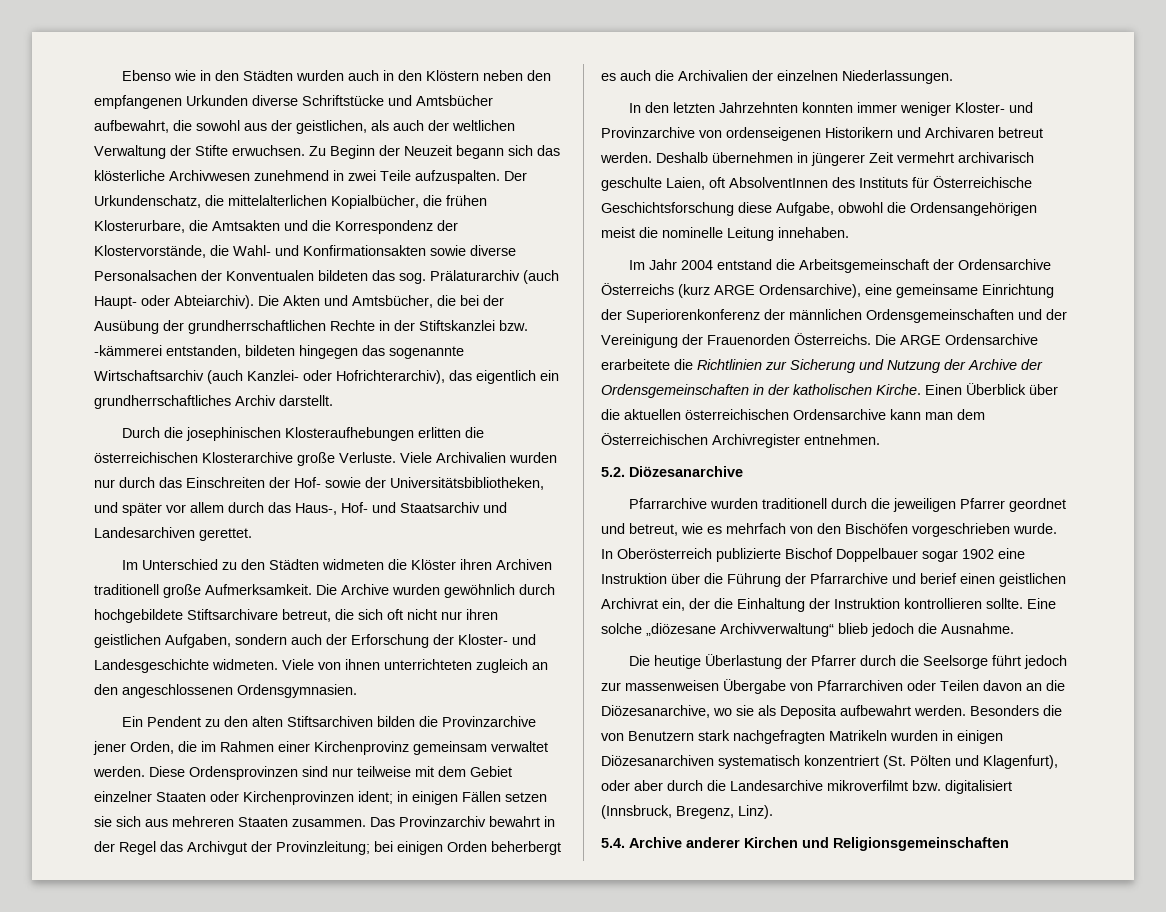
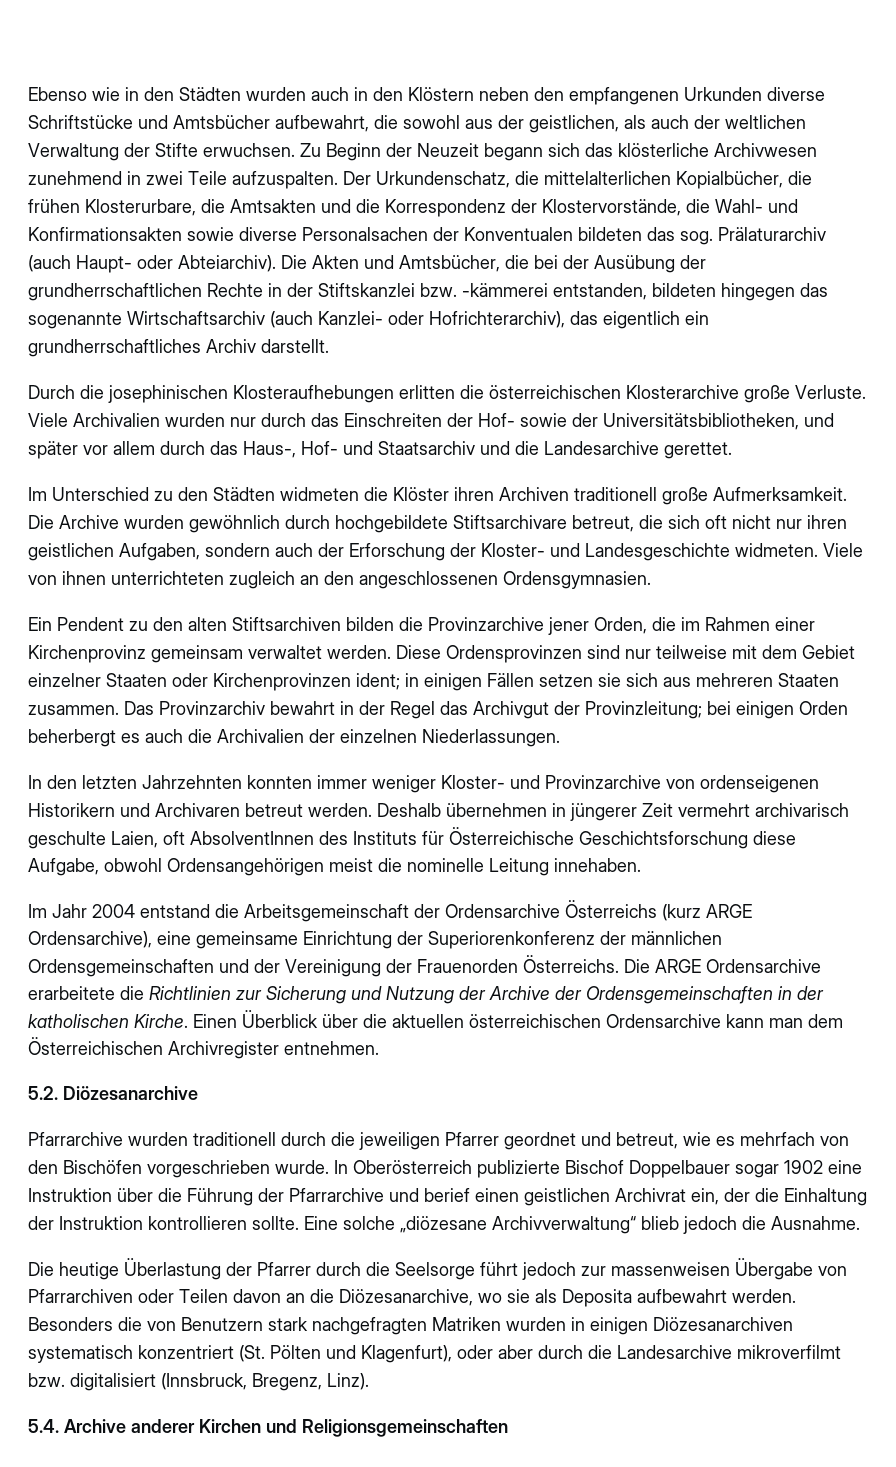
[94,527,195,538] Landesarchiven -> [515,441,659,455] die Landesarchive
[887,202,906,213] die -> (162, 865) none
[829,730,887,741] Matrikeln -> [432,1317,501,1331] Matriken

